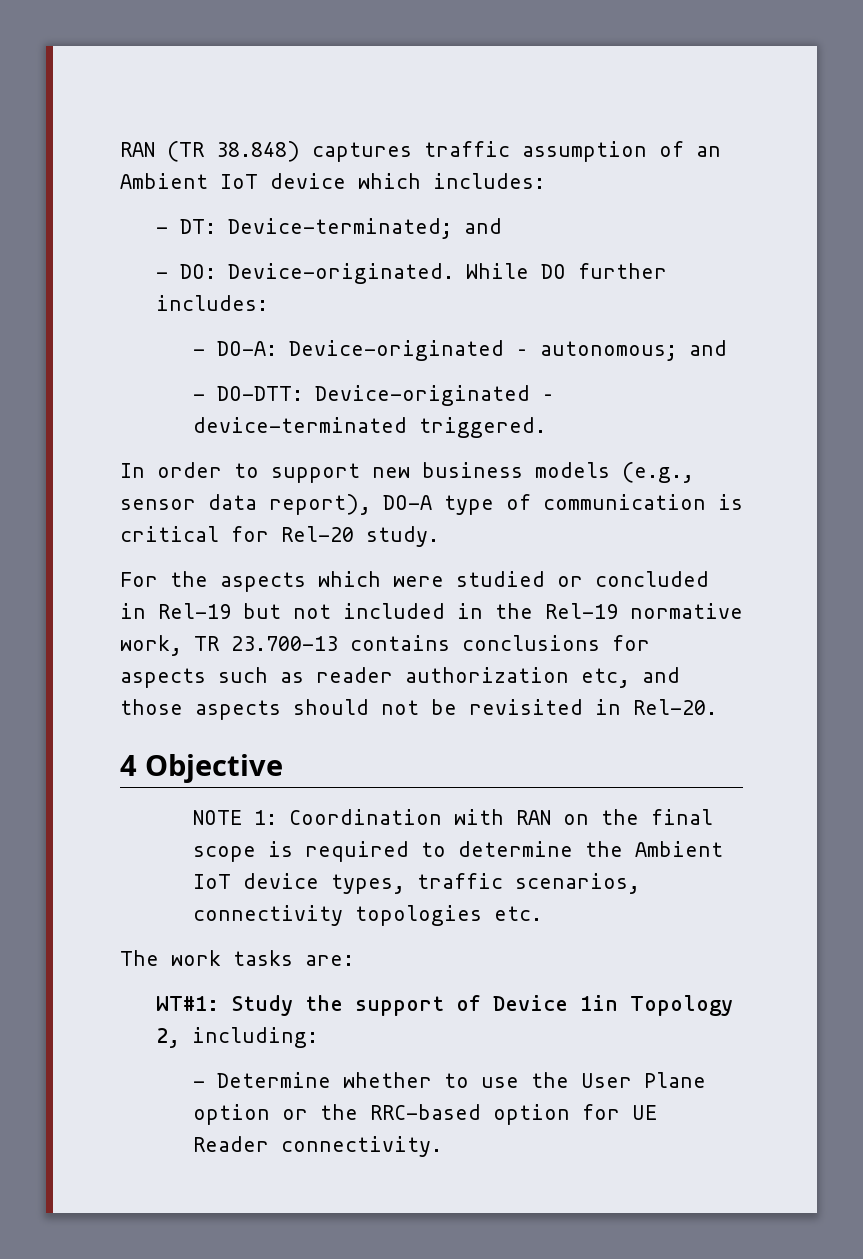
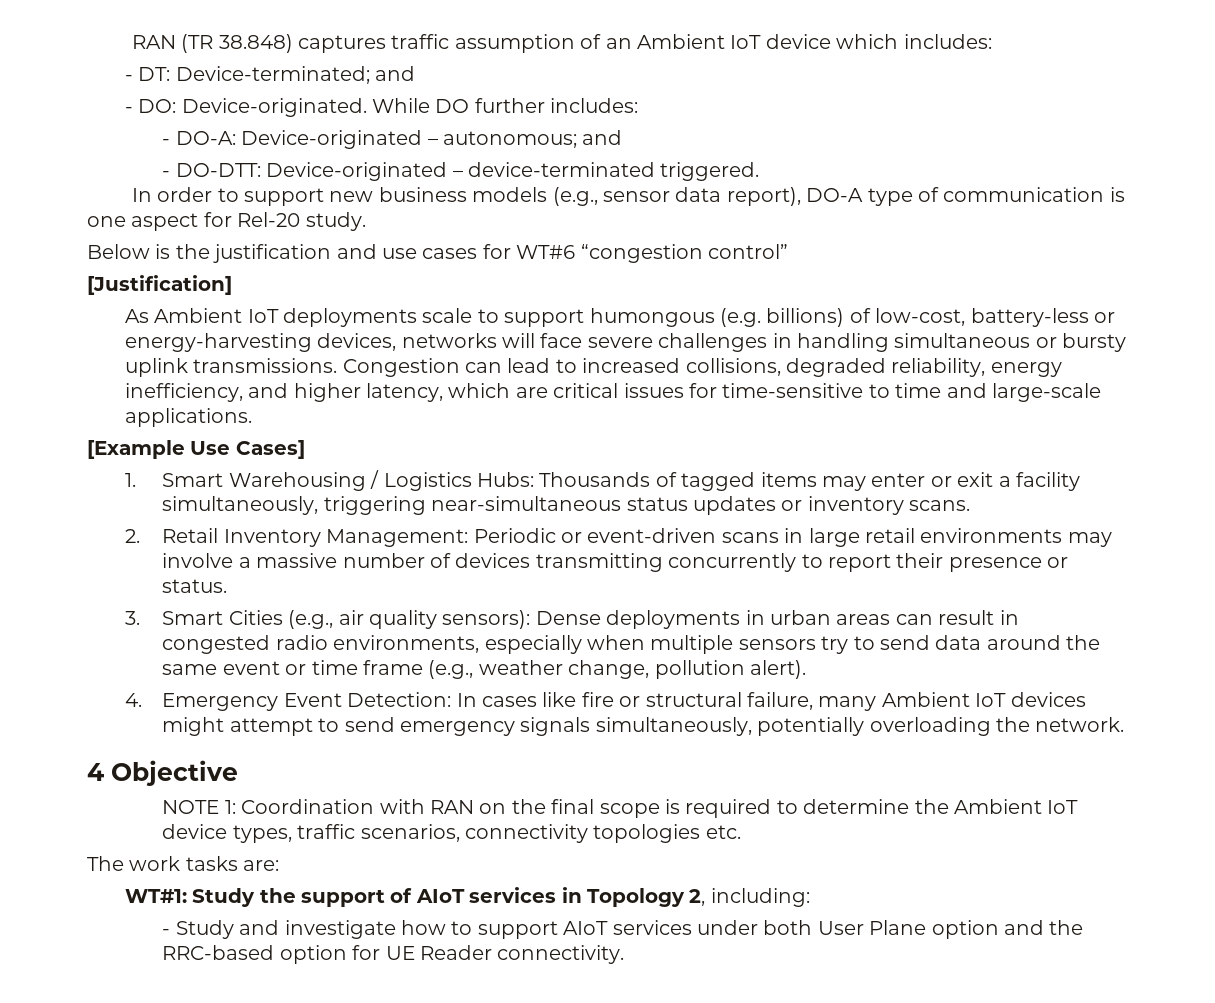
[120,526,219,542] critical -> [87,213,199,231] one aspect
[120,571,709,592] [120,603,743,619] [120,635,650,656] [120,667,680,688] [120,699,717,720] For the aspects which were studied or concluded in Rel-19 but not included in the Rel-19 normative work, TR 23.700-13 contains conclusions for aspects such as reader authorization etc, and those aspects should not be revisited in Rel-20. -> [87,244,788,263] [87,275,232,295] [124,308,1115,327] [124,333,1127,352] [124,358,1062,377] [124,383,1101,402] [124,408,252,427] [87,440,305,459] [124,470,1081,491] [162,496,971,515] [124,528,1112,547] [162,553,1069,572] [162,579,228,593] [124,610,1019,629] [162,635,1101,654] [162,660,807,679] [124,692,1086,711] [162,717,1125,736] Below is the justification and use cases for WT#6 “congestion control” // [Justification] // As Ambient IoT deployments scale to support humongous (e.g. billions) of low-cost, battery-less or energy-harvesting devices, networks will face severe challenges in handling simultaneous or bursty uplink transmissions. Congestion can lead to increased collisions, degraded reliability, energy inefficiency, and higher latency, which are critical issues for time-sensitive to time and large-scale applications. // [Example Use Cases] // 1. Smart Warehousing / Logistics Hubs: Thousands of tagged items may enter or exit a facility simultaneously, triggering near-simultaneous status updates or inventory scans. // 2. Retail Inventory Management: Periodic or event-driven scans in large retail environments may involve a massive number of devices transmitting concurrently to report their presence or status. // 3. Smart Cities (e.g., air quality sensors): Dense deployments in urban areas can result in congested radio environments, especially when multiple sensors try to send data around the same event or time frame (e.g., weather change, pollution alert). // 4. Emergency Event Detection: In cases like fire or structural failure, many Ambient IoT devices might attempt to send emergency signals simultaneously, potentially overloading the network.
[493,995,619,1011] Device 1in -> [415,887,582,903] AIoT services in
[216,1072,569,1088] Determine whether to use the -> [175,920,813,939] Study and investigate how to support AIoT services under both
[281,1109,308,1120] or -> [1004,920,1045,935] and

